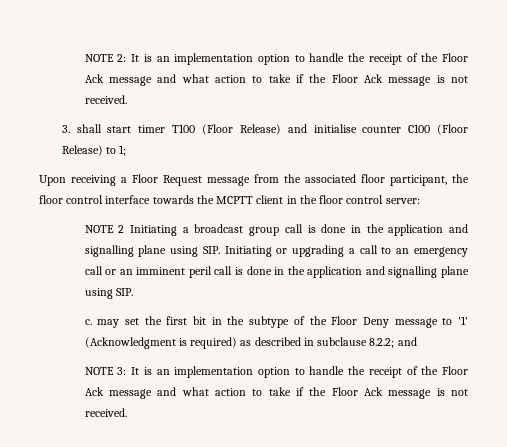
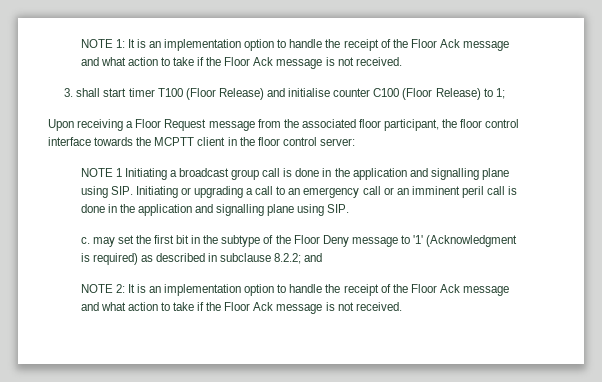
[84,54,127,62] NOTE 2: -> [80,39,125,48] NOTE 1:
[118,225,125,233] 2 -> [115,168,122,177] 1
[117,367,127,375] 3: -> [115,284,125,293] 2:

